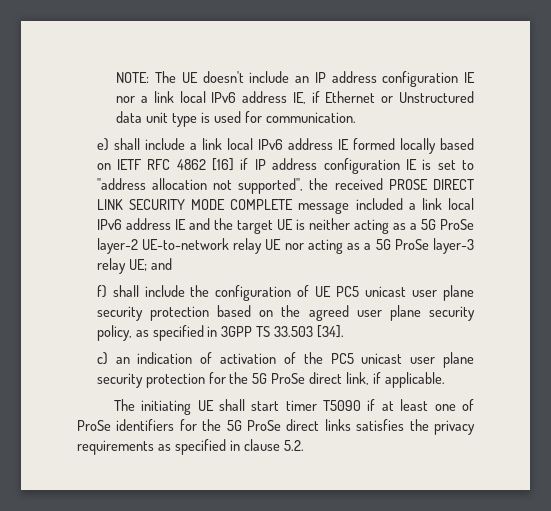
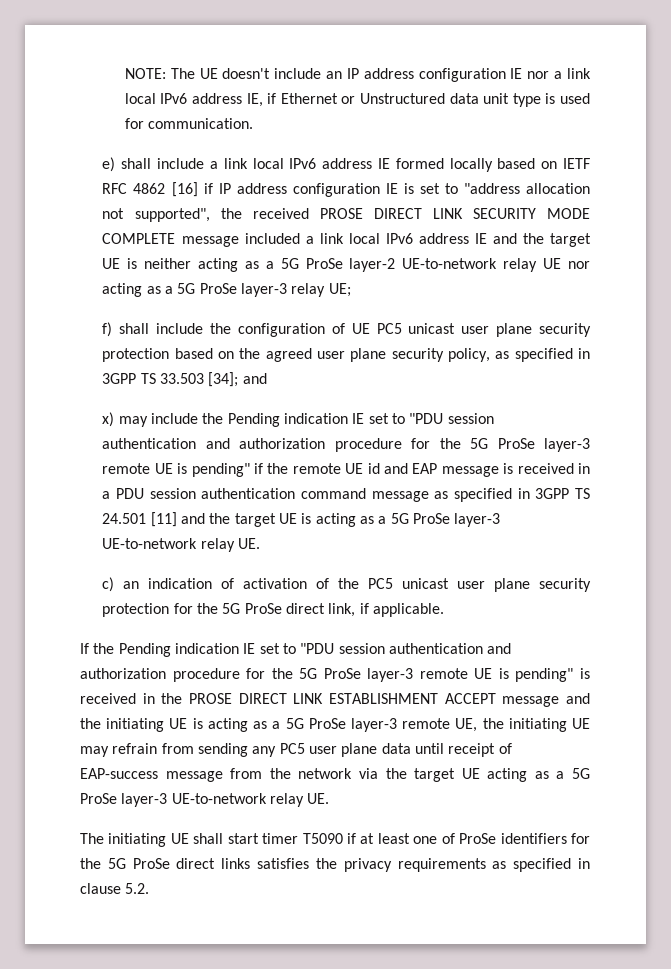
[150,258,172,270] and -> (351, 290) none
[317,325,345,338] [34]. -> [208,372,267,387] [102,412,494,427] [102,438,590,452] [102,463,591,477] [102,488,591,502] [102,512,501,527] [102,538,261,552] [34]; and // x) may include the Pending indication IE set to "PDU session authentication and authorization procedure for the 5G ProSe layer-3 remote UE is pending" if the remote UE id and EAP message is received in a PDU session authentication command message as specified in 3GPP TS 24.501 [11] and the target UE is acting as a 5G ProSe layer-3 UE-to-network relay UE.
(445, 380) none -> [80,643,512,657] [80,668,591,682] [80,693,590,707] [80,718,590,732] [80,743,512,757] [80,768,590,782] [80,793,330,807] // If the Pending indication IE set to "PDU session authentication and authorization procedure for the 5G ProSe layer-3 remote UE is pending" is received in the PROSE DIRECT LINK ESTABLISHMENT ACCEPT message and the initiating UE is acting as a 5G ProSe layer-3 remote UE, the initiating UE may refrain from sending any PC5 user plane data until receipt of EAP-success message from the network via the target UE acting as a 5G ProSe layer-3 UE-to-network relay UE.

